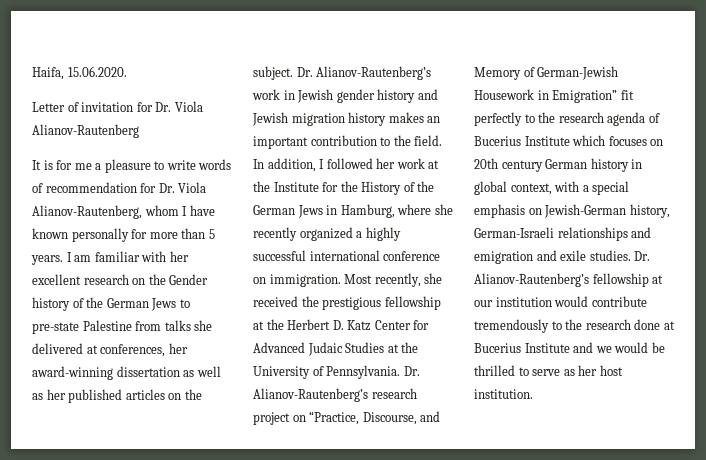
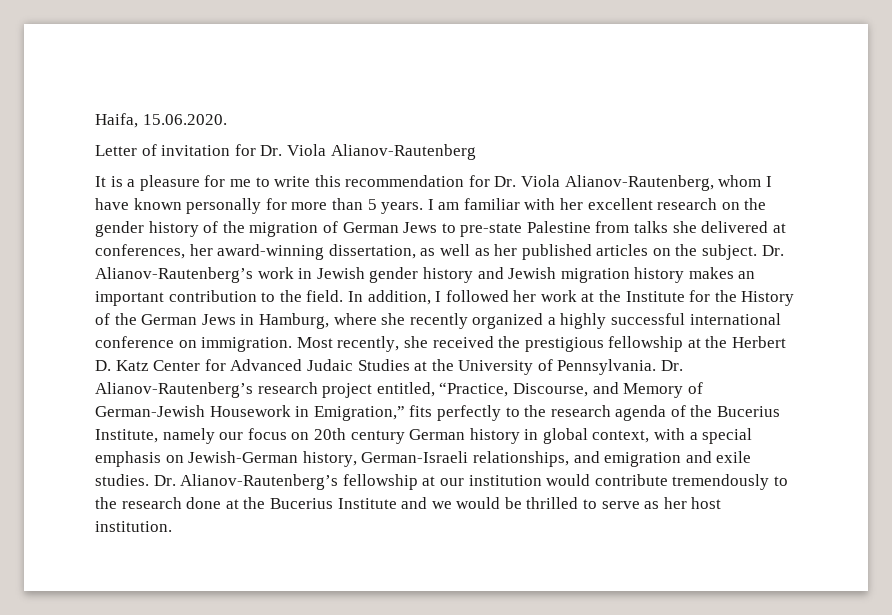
[56,159,232,173] [32,183,43,193] for me a pleasure to write words of -> [127,175,341,191] a pleasure for me to write this
[169,274,209,285] Gender -> [95,221,144,237] gender
(104, 302) none -> [249,221,338,237] migration of
[116,366,180,377] dissertation -> [328,244,416,259] dissertation,
[292,415,306,422] on -> [376,382,435,397] entitled,
[552,90,634,103] Emigration” fit -> [313,405,433,421] Emigration,” fits
[474,135,647,146] Bucerius Institute which focuses -> [690,405,781,417] [95,428,287,444] the Bucerius Institute, namely our focus
[557,227,628,241] relationships -> [472,451,569,467] relationships,
(675, 325) none -> [243,497,266,509] the

